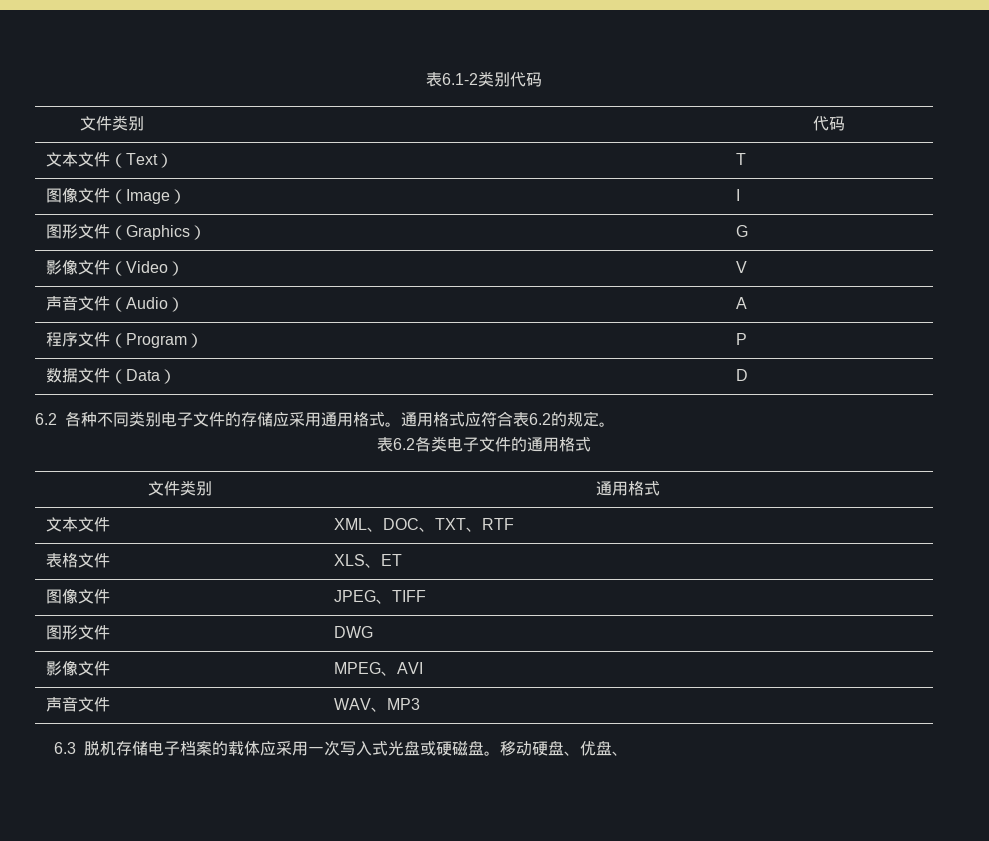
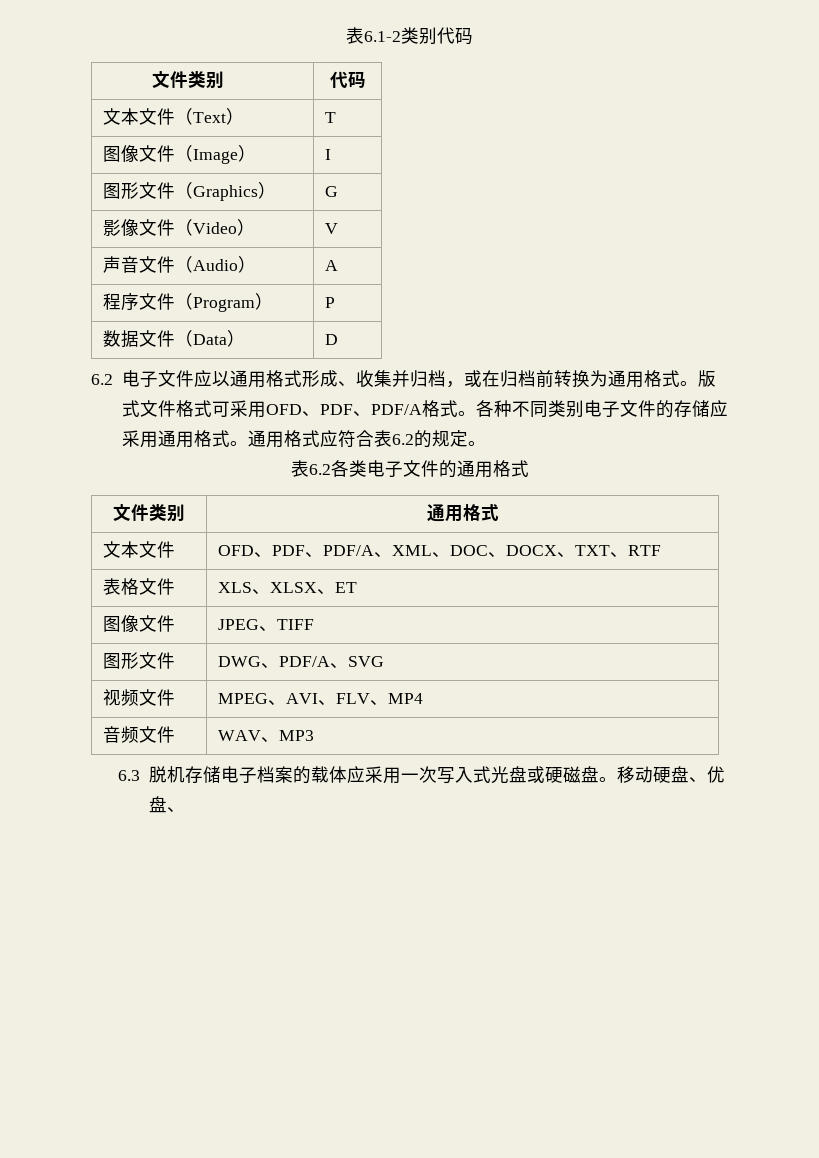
(57, 419) none -> [121,370,716,388] [121,400,476,418] 电子文件应以通用格式形成、收集并归档，或在归档前转换为通用格式。版式文件格式可采用OFD、PDF、PDF/A格式。
(111, 524) none -> [218,545,393,557] OFD、PDF、PDF/A、
(436, 529) none -> [506,545,576,557] DOCX、
(382, 565) none -> [270,582,336,594] XLSX、
[46,661,79,676] // 影像 -> [261,656,385,668] [103,689,140,706] 、PDF/A、SVG // 视频
[46,696,79,712] // 声音 -> [318,693,424,705] [103,726,140,743] 、FLV、MP4 // 音频

